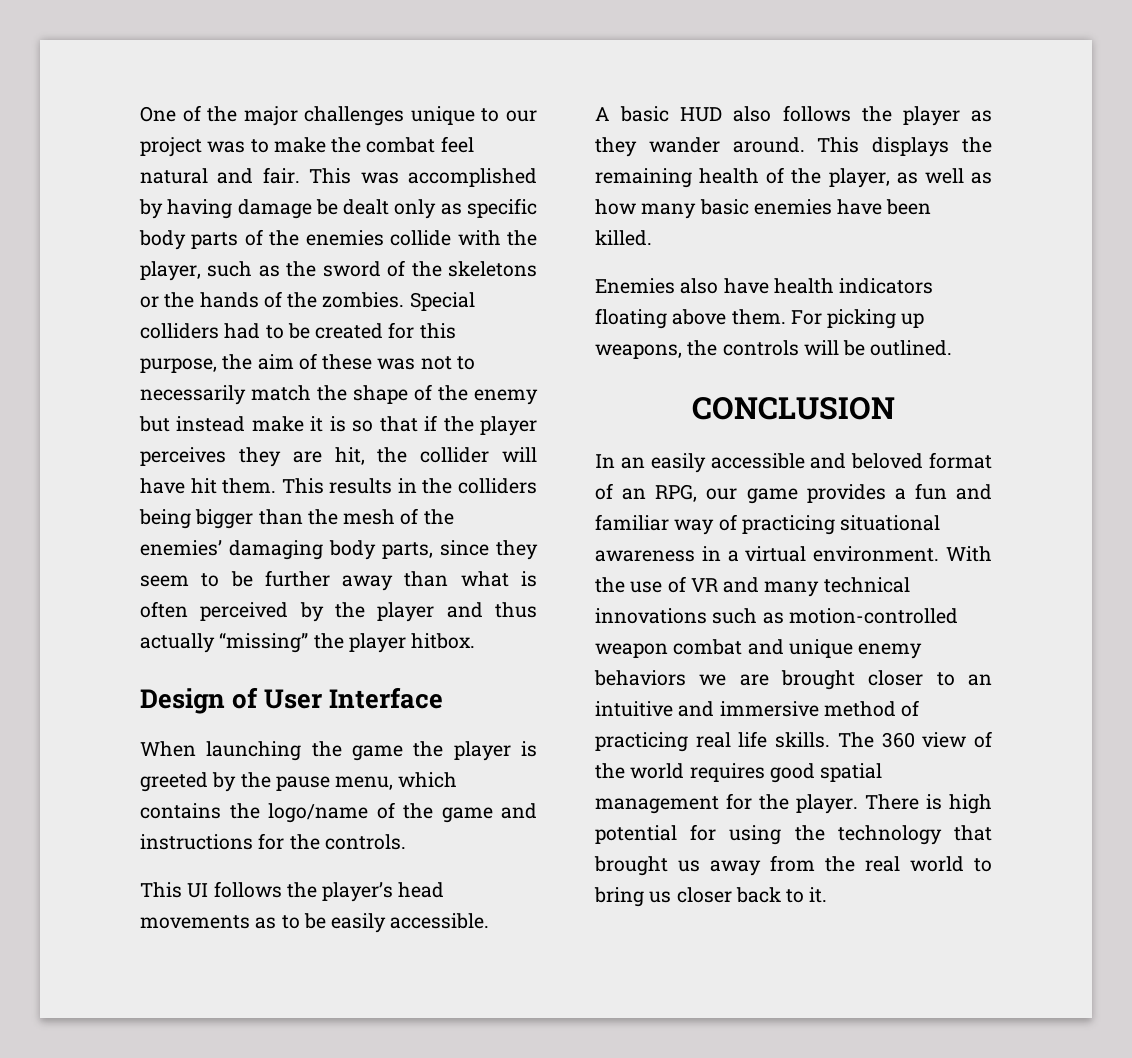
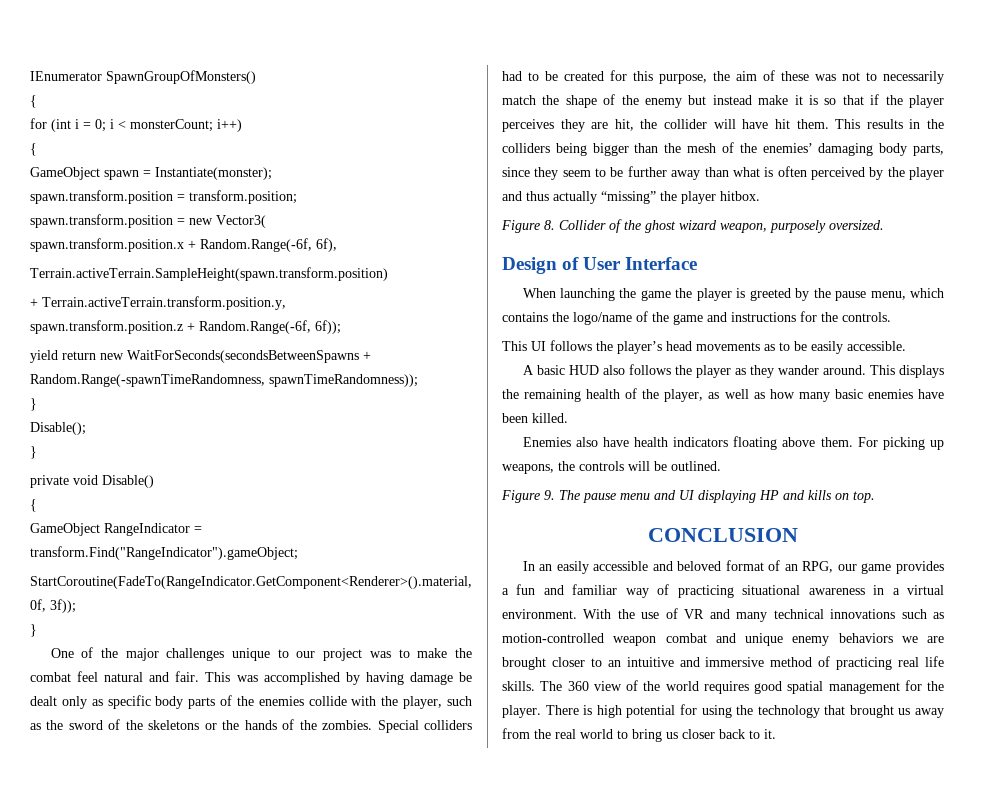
(140, 114) none -> [30,70,256,84] [30,95,37,108] [30,118,242,132] [30,143,37,156] [30,167,272,180] [30,190,297,204] [30,214,266,228] [30,238,337,252] [30,267,388,281] [30,296,286,310] [30,320,341,334] [30,350,371,363] [30,374,418,387] [30,398,37,411] [30,422,86,435] [30,446,37,459] [30,475,154,488] [30,499,37,512] [30,523,202,536] [30,546,298,560] [30,576,472,589] [30,599,76,613] [30,624,37,637] IEnumerator SpawnGroupOfMonsters() // { // for (int i = 0; i < monsterCount; i++) // { // GameObject spawn = Instantiate(monster); // spawn.transform.position = transform.position; // spawn.transform.position = new Vector3( // spawn.transform.position.x + Random.Range(-6f, 6f), // Terrain.activeTerrain.SampleHeight(spawn.transform.position) // + Terrain.activeTerrain.transform.position.y, // spawn.transform.position.z + Random.Range(-6f, 6f)); // yield return new WaitForSeconds(secondsBetweenSpawns + Random.Range(-spawnTimeRandomness, spawnTimeRandomness)); // } // Disable(); // } // private void Disable() // { // GameObject RangeIndicator = transform.Find("RangeIndicator").gameObject; // StartCoroutine(FadeTo(RangeIndicator.GetComponent<Renderer>().material, 0f, 3f)); // } //
(476, 641) none -> [501,219,884,233] // Figure 8. Collider of the ghost wizard weapon, purposely oversized.
(953, 348) none -> [501,490,875,503] // Figure 9. The pause menu and UI displaying HP and kills on top.

